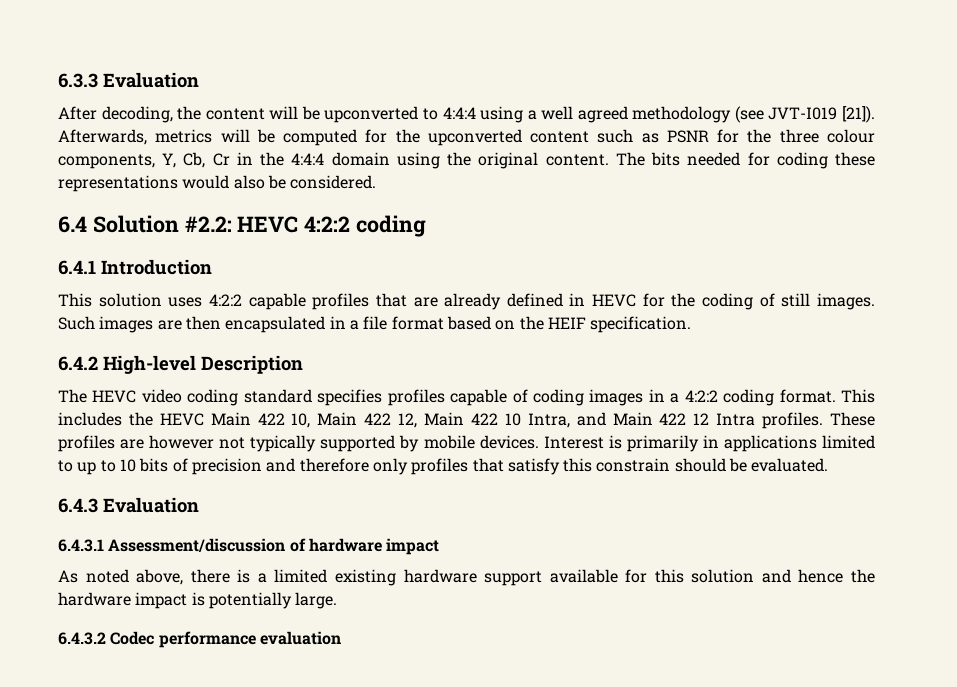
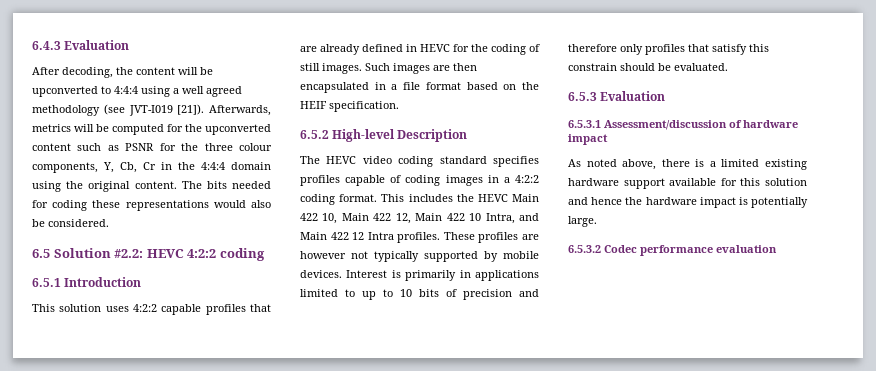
[58,73,98,88] 6.3.3 -> [32,41,61,50] 6.4.3
[58,216,87,233] 6.4 -> [32,249,50,258] 6.5
[58,260,96,275] 6.4.1 -> [32,278,61,287] 6.5.1
[58,356,98,371] 6.4.2 -> [300,130,329,139] 6.5.2
[58,497,199,513] [58,539,104,552] 6.4.3 Evaluation // 6.4.3.1 -> [568,91,666,101] [568,120,601,128] 6.5.3 Evaluation // 6.5.3.1
[58,632,106,645] 6.4.3.2 -> [568,245,601,253] 6.5.3.2

